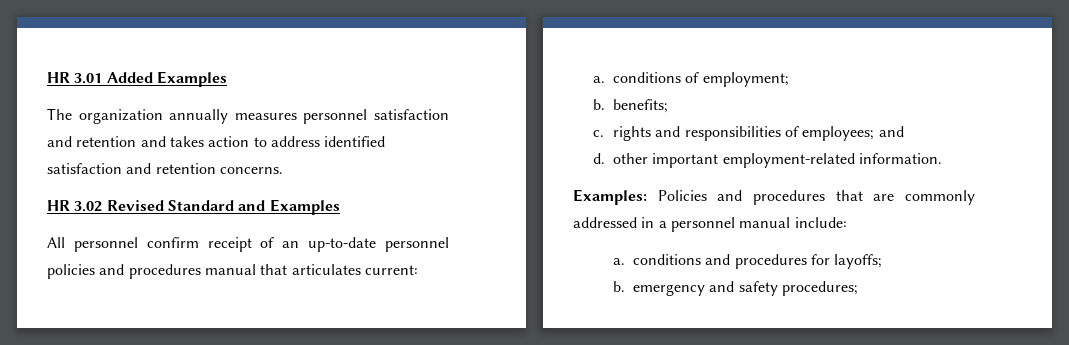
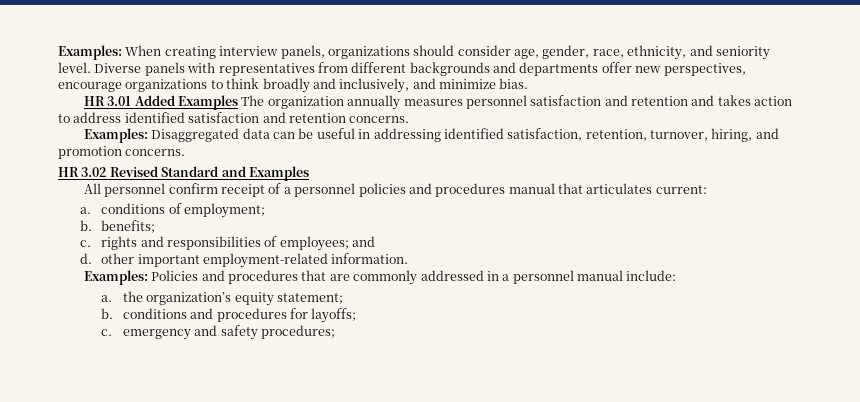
(47, 77) none -> [58,45,770,60] [58,62,746,76] [58,78,529,93] Examples: When creating interview panels, organizations should consider age, gender, race, ethnicity, and seniority level. Diverse panels with representatives from different backgrounds and departments offer new perspectives, encourage organizations to think broadly and inclusively, and minimize bias. //
(227, 79) // -> (239, 102) none
(283, 170) none -> [83,128,779,143] [58,146,186,159] // Examples: Disaggregated data can be useful in addressing identified satisfaction, retention, turnover, hiring, and promotion concerns.
[282,237,377,252] an up-to-date -> [283,187,291,194] a
(625, 261) none -> [122,291,343,306] [101,308,114,319] the organization’s equity statement; // b.
[612,281,625,292] b. -> [101,329,113,336] c.

